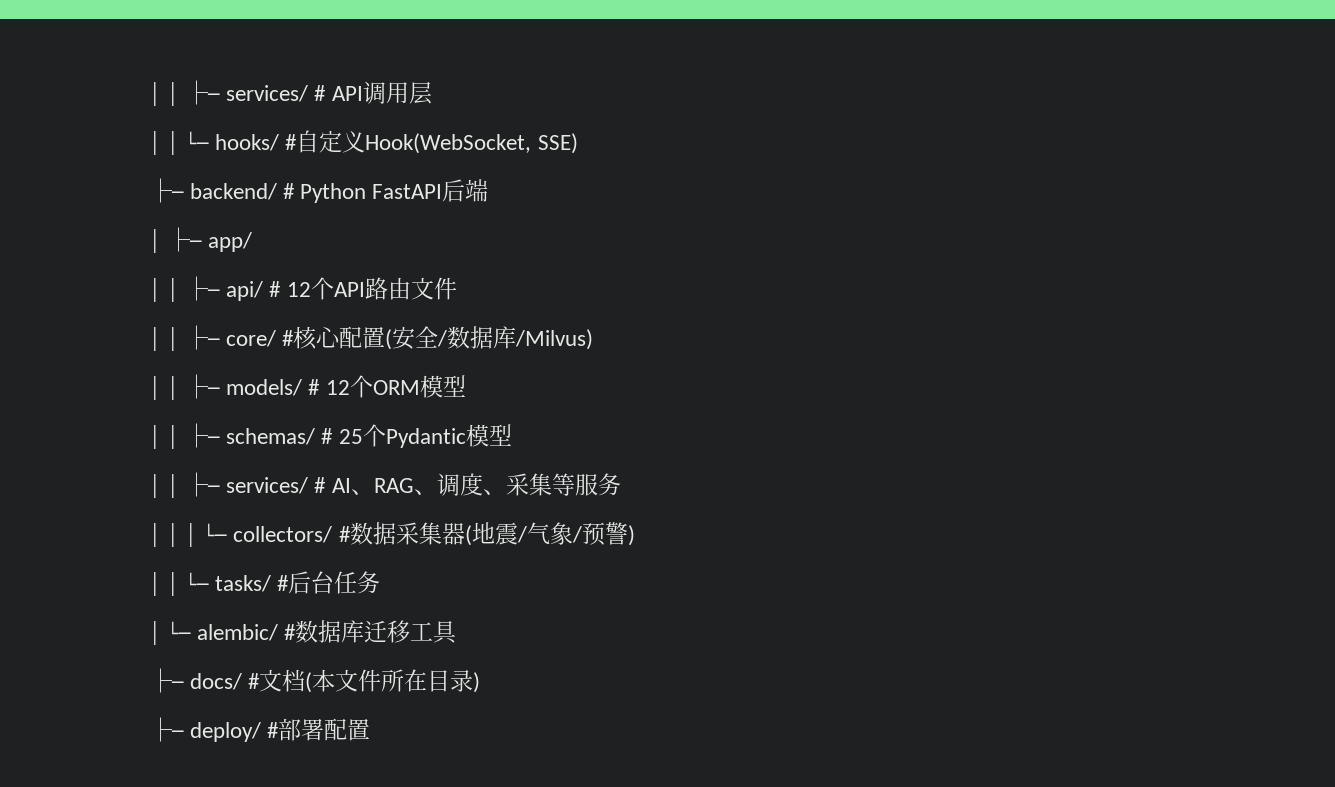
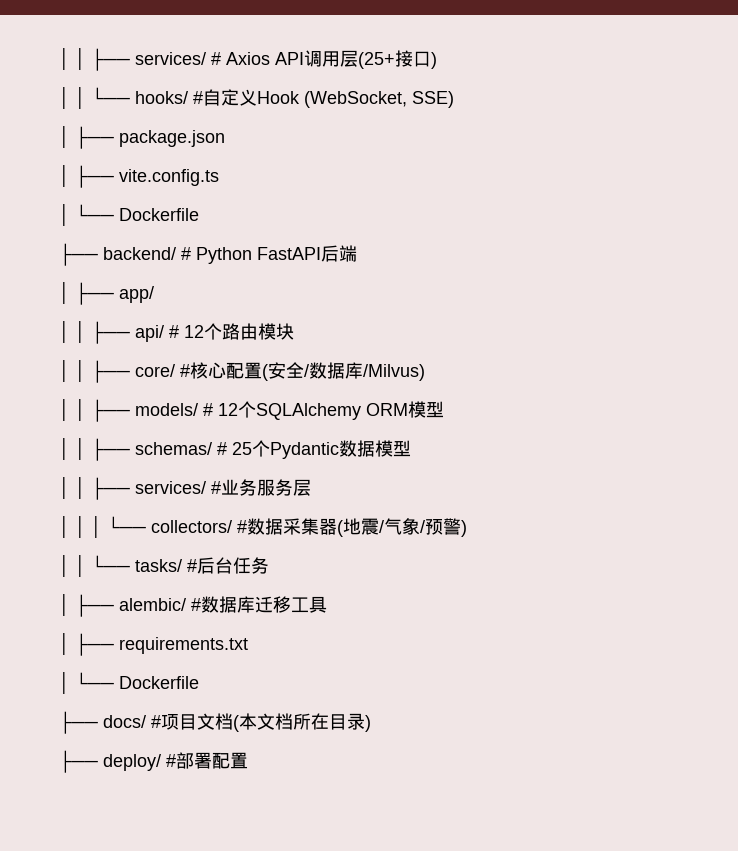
[148,80,327,106] │ │ ├─ services/ # -> [59,48,271,71] │ │ ├── services/ # Axios
[148,131,210,155] // │ │ └─ -> [358,50,438,69] [59,87,131,109] (25+接口) // │ │ └──
[365,133,532,154] Hook(WebSocket, -> [257,91,408,108] Hook (WebSocket,
[148,178,184,203] ├─ -> [59,126,226,149] [59,165,220,188] [59,204,200,226] [59,243,99,266] │ ├── package.json // │ ├── vite.config.ts // │ └── Dockerfile // ├──
[166,227,202,252] ├─ -> [75,282,115,305] ├──
[185,276,221,301] ├─ -> [91,321,131,344] ├──
[333,277,457,300] [148,325,221,351] API路由文件 // │ │ ├─ -> [222,323,295,340] [59,360,131,383] 路由模块 // │ │ ├──
[185,374,221,399] ├─ -> [91,399,131,422] ├──
(373, 386) none -> [256,403,362,420] SQLAlchemy
[185,423,221,448] ├─ -> [91,438,131,461] ├──
[465,424,512,447] [148,472,575,498] 模型 // │ │ ├─ services/ # AI、RAG、调度、采集等 -> [339,440,412,457] [59,477,258,500] 数据模型 // │ │ ├── services/ #业务
(621, 484) none -> [293,479,312,496] 层
[203,523,228,542] └─ -> [107,516,147,533] └──
[185,572,210,591] └─ -> [91,555,131,572] └──
[166,621,191,640] └─ -> [75,594,115,617] ├──
[148,668,184,693] ├─ -> [59,633,249,656] [59,672,200,694] [59,711,99,734] │ ├── requirements.txt // │ └── Dockerfile // ├──
(261, 681) none -> [161,714,198,730] 项目
[358,669,382,692] 件 -> [275,713,294,730] 档
[148,717,184,742] ├─ -> [59,750,99,773] ├──

